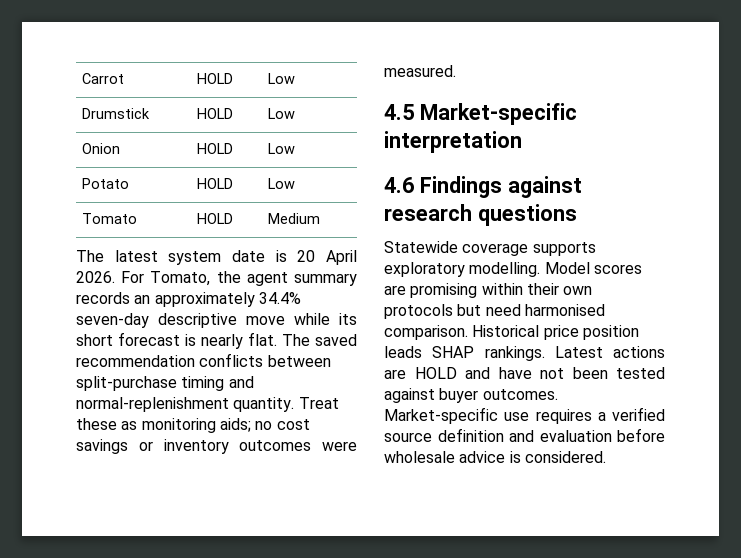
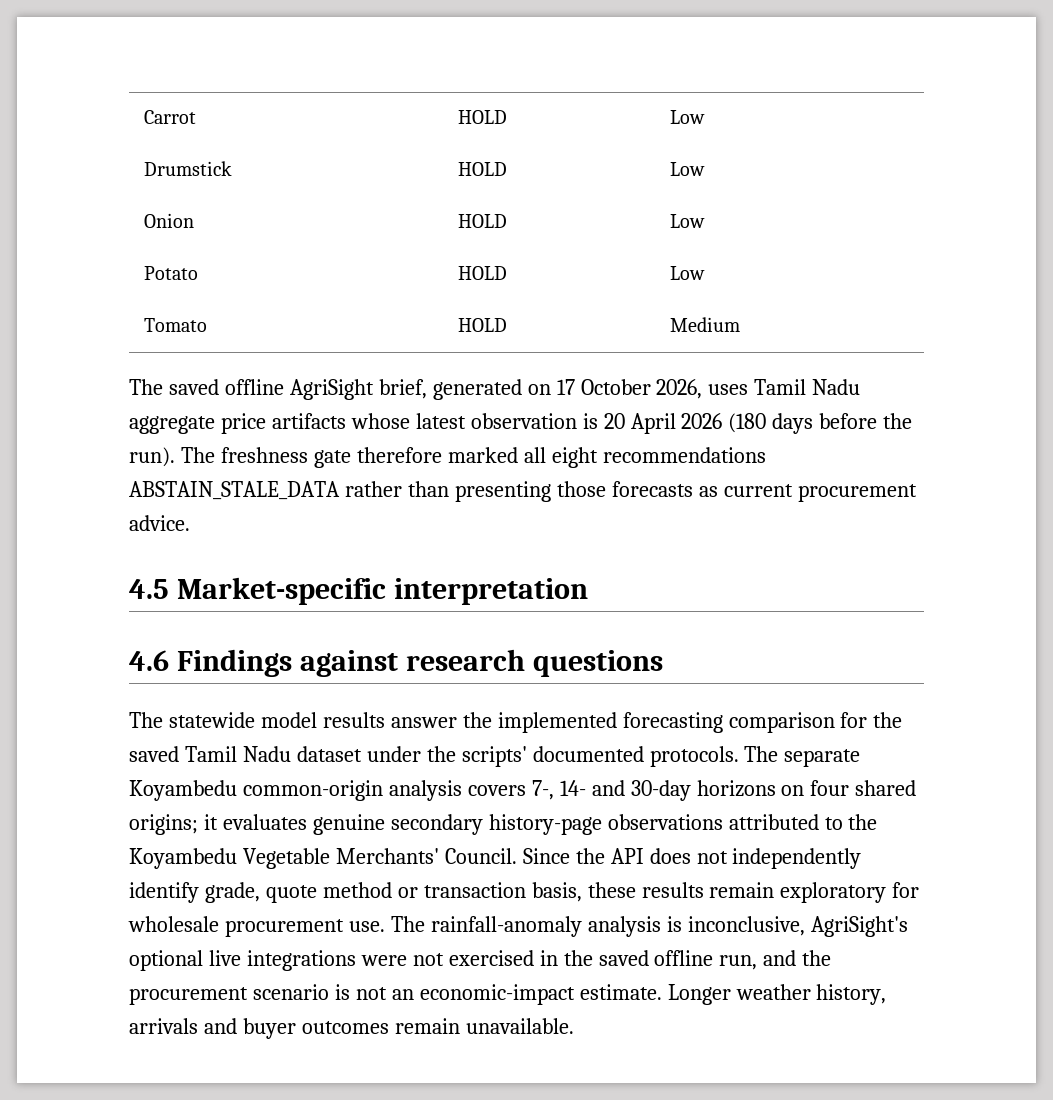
[114,250,357,265] [76,271,358,286] [76,292,301,307] [76,313,357,328] [76,332,357,349] [76,353,331,367] [76,376,254,391] [76,397,339,412] [76,418,310,433] [76,439,357,454] [384,65,456,77] latest system date is 20 April 2026. For Tomato, the agent summary records an approximately 34.4% seven-day descriptive move while its short forecast is nearly flat. The saved recommendation conflicts between split-purchase timing and normal-replenishment quantity. Treat these as monitoring aids; no cost savings or inventory outcomes were measured. -> [168,379,861,400] [129,413,913,434] [129,447,766,468] [129,481,917,502] [129,515,190,531] saved offline AgriSight brief, generated on 17 October 2026, uses Tamil Nadu aggregate price artifacts whose latest observation is 20 April 2026 (180 days before the run). The freshness gate therefore marked all eight recommendations ABSTAIN_STALE_DATA rather than presenting those forecasts as current procurement advice.
[384,241,596,256] [384,262,642,277] [384,283,593,298] [384,304,605,319] [384,325,639,340] [384,346,665,361] [384,367,665,379] [384,388,558,403] [384,407,665,424] [384,428,665,442] [384,451,606,463] Statewide coverage supports exploratory modelling. Model scores are promising within their own protocols but need harmonised comparison. Historical price position leads SHAP rankings. Latest actions are HOLD and have not been tested against buyer outcomes. Market-specific use requires a verified source definition and evaluation before wholesale advice is considered. -> [129,712,903,733] [129,746,861,767] [129,780,917,801] [129,814,878,835] [129,848,862,869] [129,882,920,903] [128,916,908,937] [129,950,832,971] [129,984,887,1005] [129,1018,574,1039] The statewide model results answer the implemented forecasting comparison for the saved Tamil Nadu dataset under the scripts' documented protocols. The separate Koyambedu common-origin analysis covers 7-, 14- and 30-day horizons on four shared origins; it evaluates genuine secondary history-page observations attributed to the Koyambedu Vegetable Merchants' Council. Since the API does not independently identify grade, quote method or transaction basis, these results remain exploratory for wholesale procurement use. The rainfall-anomaly analysis is inconclusive, AgriSight's optional live integrations were not exercised in the saved offline run, and the procurement scenario is not an economic-impact estimate. Longer weather history, arrivals and buyer outcomes remain unavailable.

